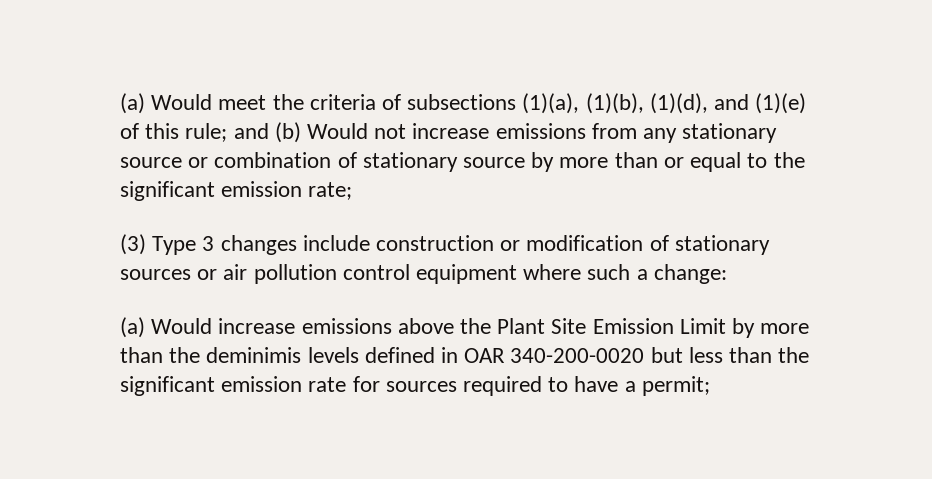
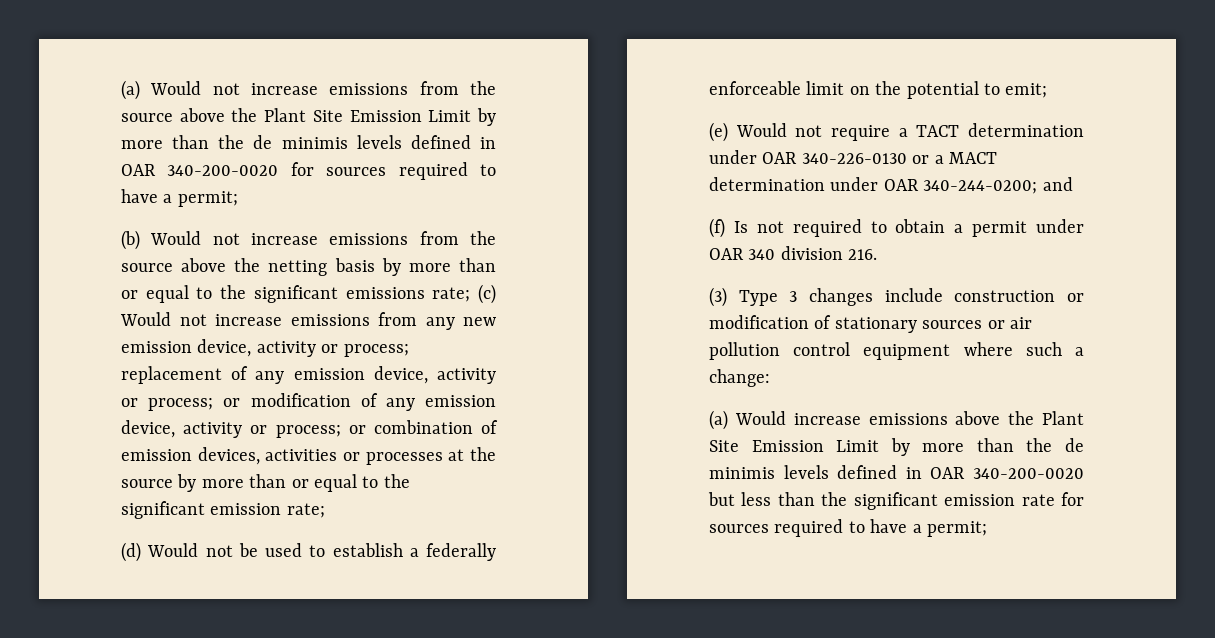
[120,93,807,114] [120,123,269,142] (a) Would meet the criteria of subsections (1)(a), (1)(b), (1)(d), and (1)(e) of this rule; and -> [121,80,496,100] [121,108,497,126] [121,135,496,149] [121,162,496,180] [121,189,238,207] (a) Would not increase emissions from the source above the Plant Site Emission Limit by more than the de minimis levels defined in OAR 340-200-0020 for sources required to have a permit; //
[643,123,778,143] [120,152,458,172] any stationary source or combination of stationary -> [470,231,496,245] [121,258,497,276] [121,284,496,304] [120,312,496,330] [121,339,409,357] [121,366,496,384] [121,393,496,411] [121,420,498,438] [121,447,496,465] the source above the netting basis by more than or equal to the significant emissions rate; (c) Would not increase emissions from any new emission device, activity or process; replacement of any emission device, activity or process; or modification of any emission device, activity or process; or combination of emission devices, activities or processes at the
(353, 191) none -> [121,542,496,562] [709,81,1048,99] [709,122,1084,142] [709,150,997,164] [709,177,1073,194] [709,218,1084,238] [709,246,878,260] // (d) Would not be used to establish a federally enforceable limit on the potential to emit; // (e) Would not require a TACT determination under OAR 340-226-0130 or a MACT determination under OAR 340-244-0200; and // (f) Is not required to obtain a permit under OAR 340 division 216.
[206,347,302,363] deminimis -> [1065,438,1084,452] [709,467,775,479] de minimis

